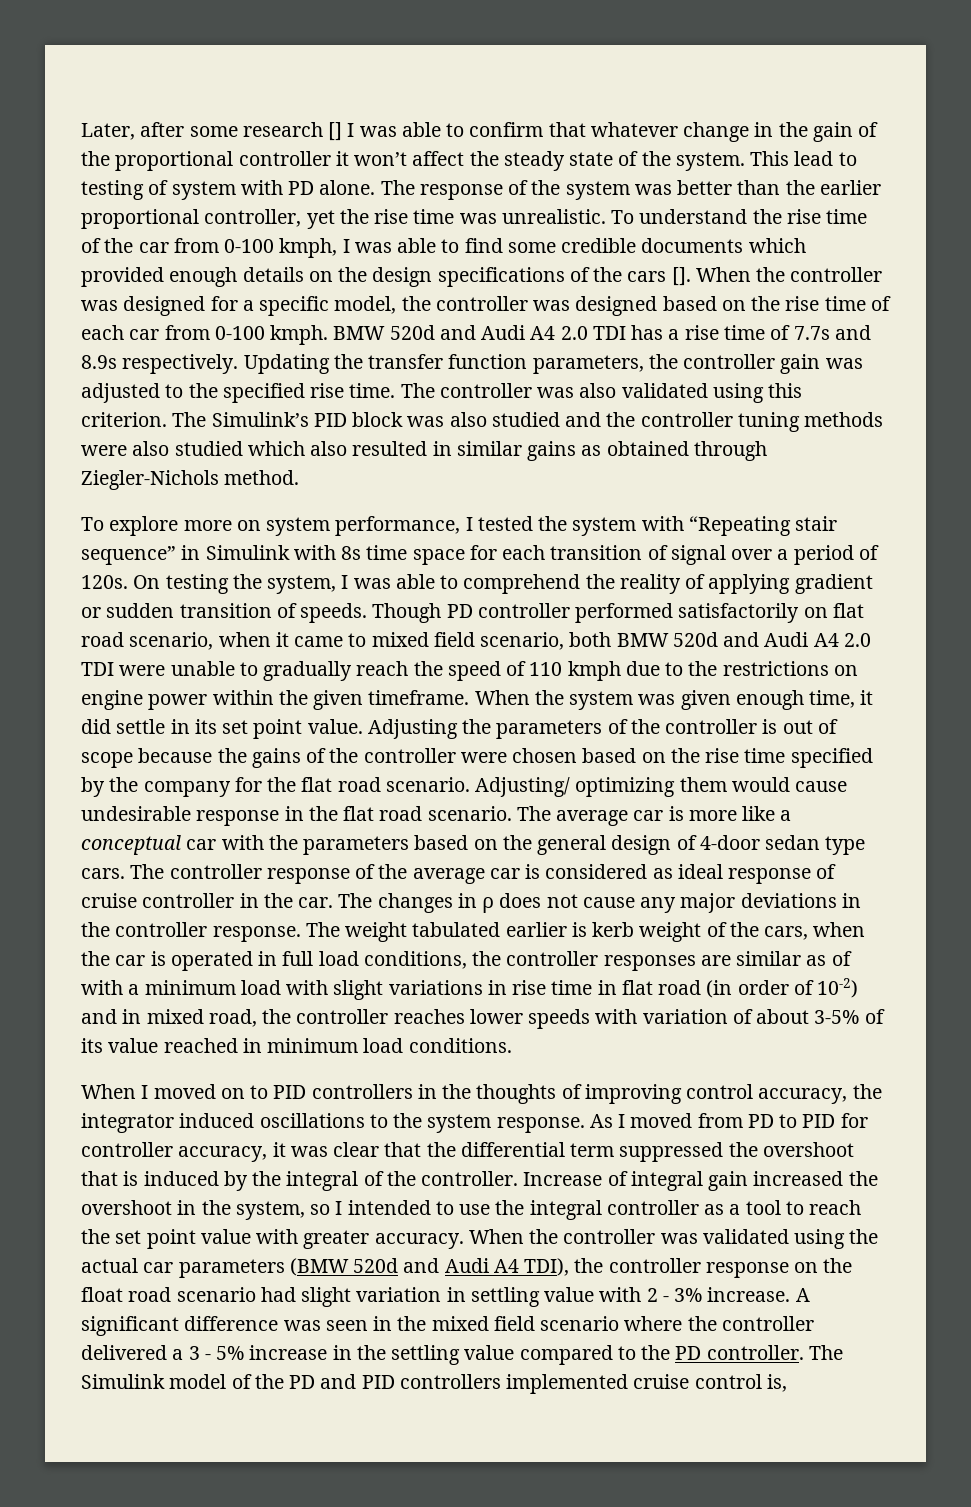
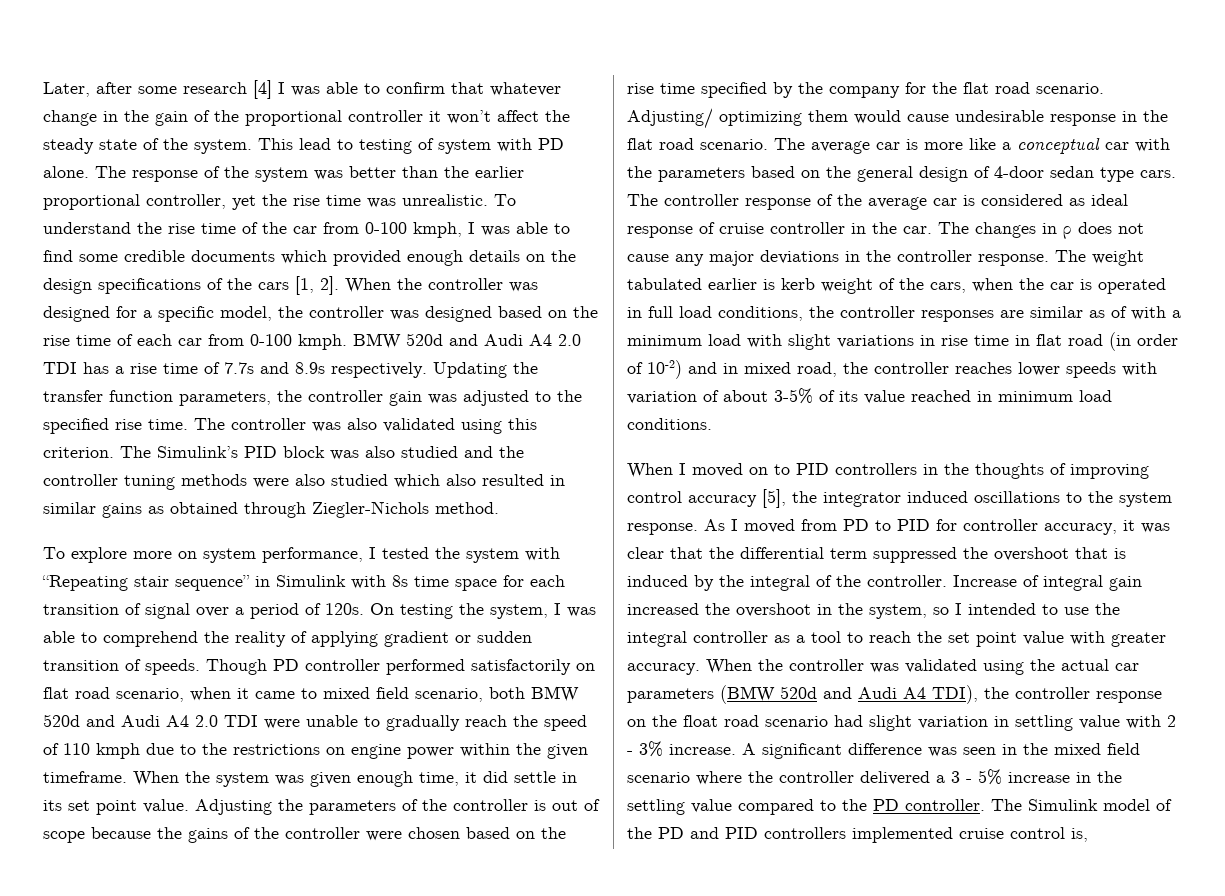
[328,122,343,141] [] -> [253,80,272,99] [4]
[671,267,691,286] []. -> [295,276,339,295] [1, 2].
[758,1088,848,1104] accuracy, -> [688,489,786,508] accuracy [5],

